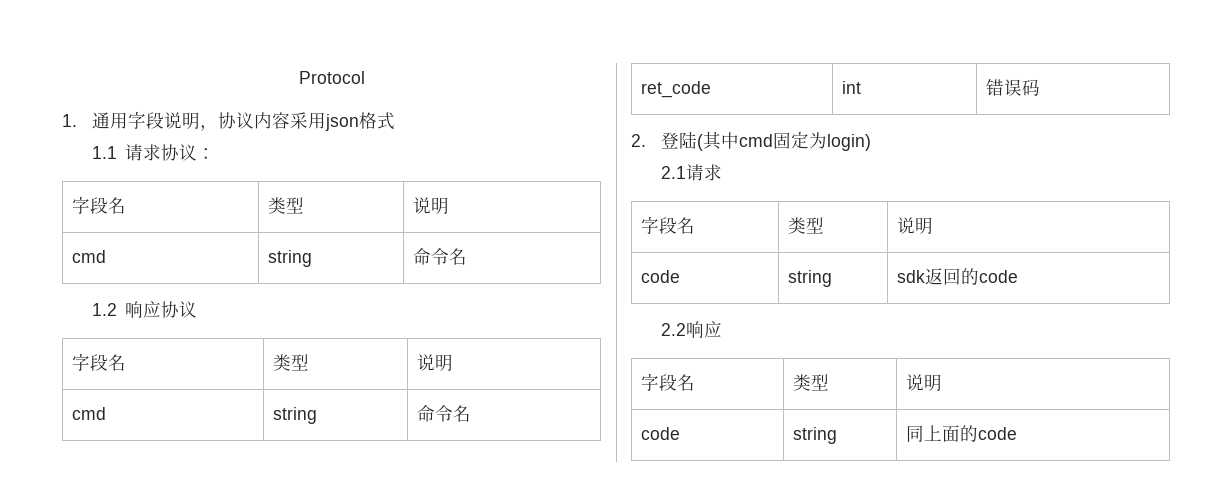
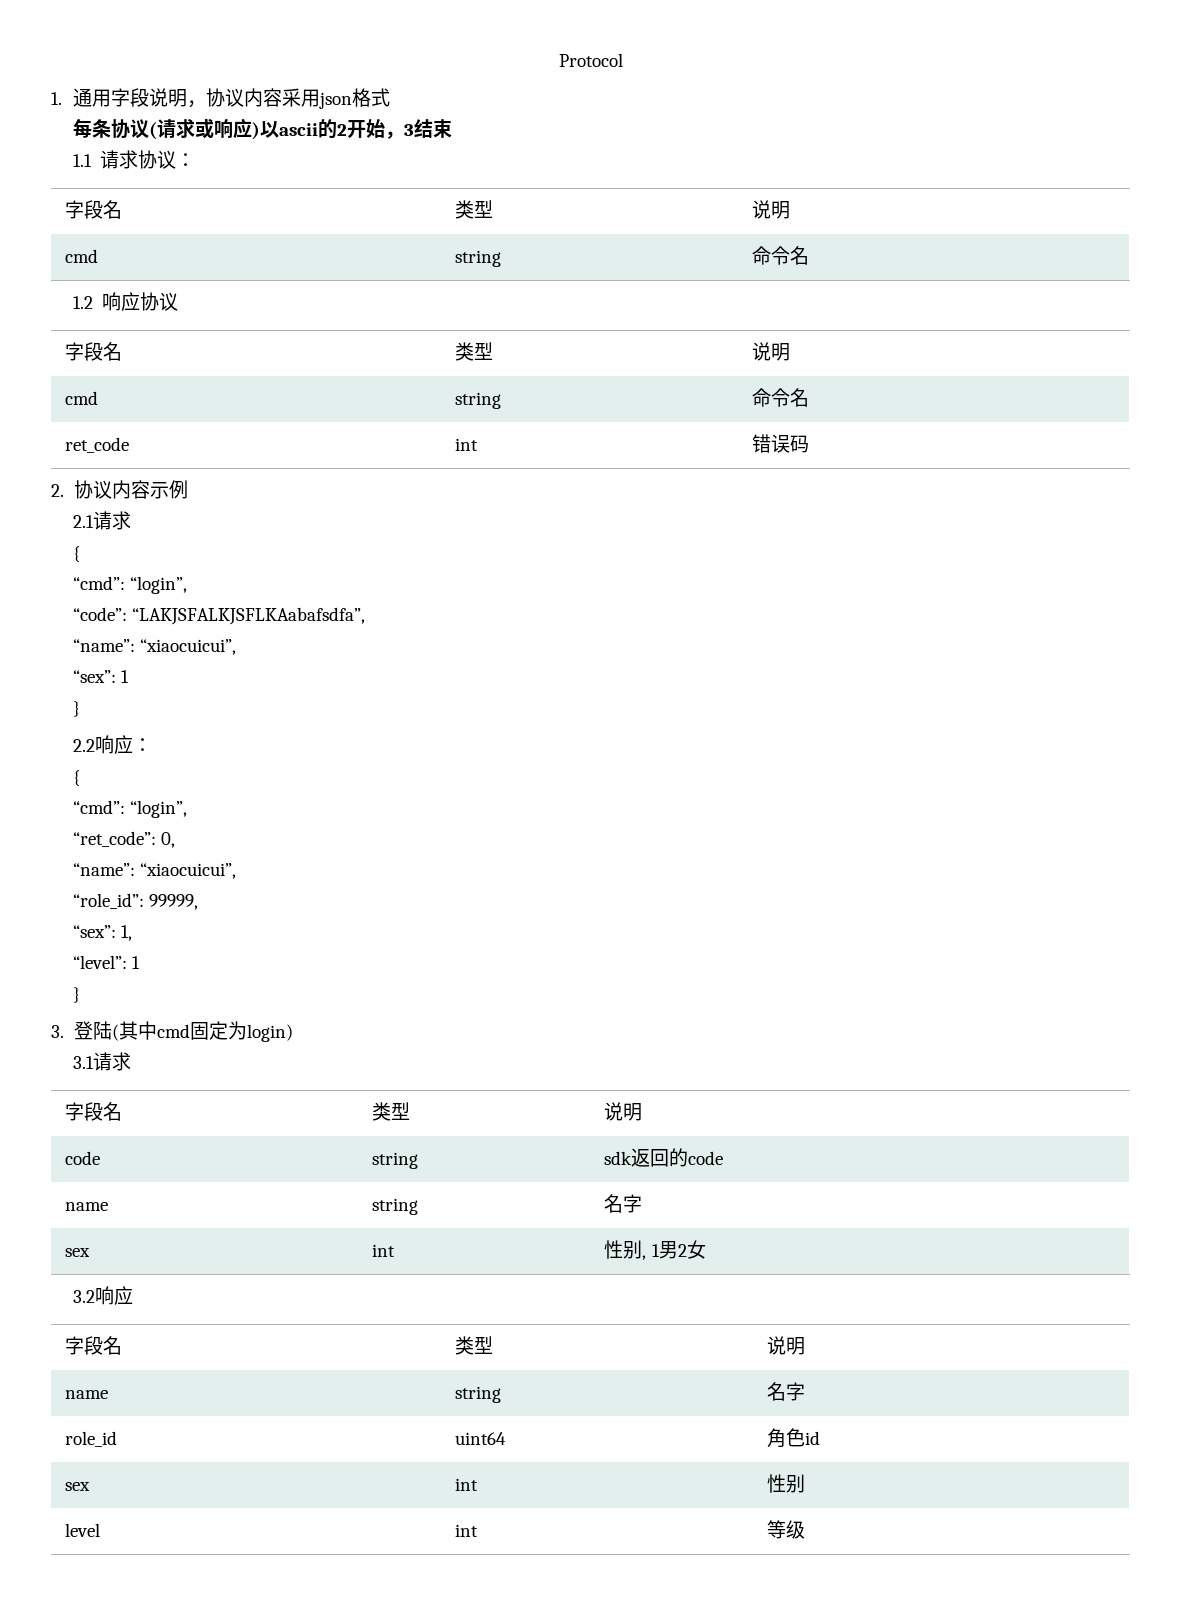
(395, 121) none -> [72,118,452,140] // 每条协议(请求或响应)以ascii的2开始，3结束
(646, 140) none -> [73,480,188,499] [72,511,131,530] [72,546,80,562] [72,576,188,594] [72,607,366,625] [72,639,237,655] [72,670,130,683] [72,701,80,717] [72,735,152,754] [72,770,80,786] [72,800,188,818] [72,831,176,848] [72,863,237,879] [72,893,199,910] [72,925,133,941] [72,955,141,969] [72,987,80,1003] [51,1025,64,1038] 协议内容示例 // 2.1请求 // { // “cmd”: “login”, // “code”: “LAKJSFALKJSFLKAabafsdfa”, // “name”: “xiaocuicui”, // “sex”: 1 // } // 2.2响应： // { // “cmd”: “login”, // “ret_code”: 0, // “name”: “xiaocuicui”, // “role_id”: 99999, // “sex”: 1, // “level”: 1 // } // 3.
[660,166,686,179] 2.1 -> [72,1056,94,1069] 3.1
[660,323,686,336] // 2.2 -> [65,1202,109,1211] [372,1198,419,1215] [604,1194,643,1213] [65,1248,91,1257] [372,1244,396,1257] [604,1240,706,1260] [72,1290,95,1303] // name | string | 名字 // sex | int | 性别, 1男2女 // 3.2
[640,427,680,440] [792,427,837,444] [905,425,1017,442] code | string | 同上面的code -> [65,1390,109,1399] [455,1386,502,1403] [767,1382,806,1401] [65,1431,118,1447] [455,1432,507,1445] [767,1428,821,1448] [65,1482,91,1491] [455,1478,479,1491] [767,1474,806,1493] [65,1523,101,1537] [455,1524,479,1537] [767,1520,806,1539] name | string | 名字 // role_id | uint64 | 角色id // sex | int | 性别 // level | int | 等级

